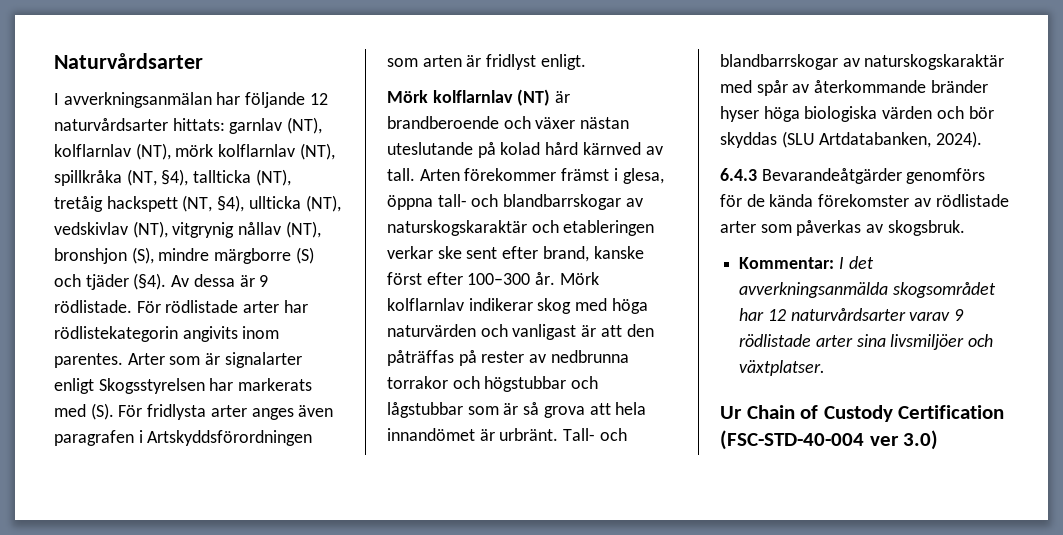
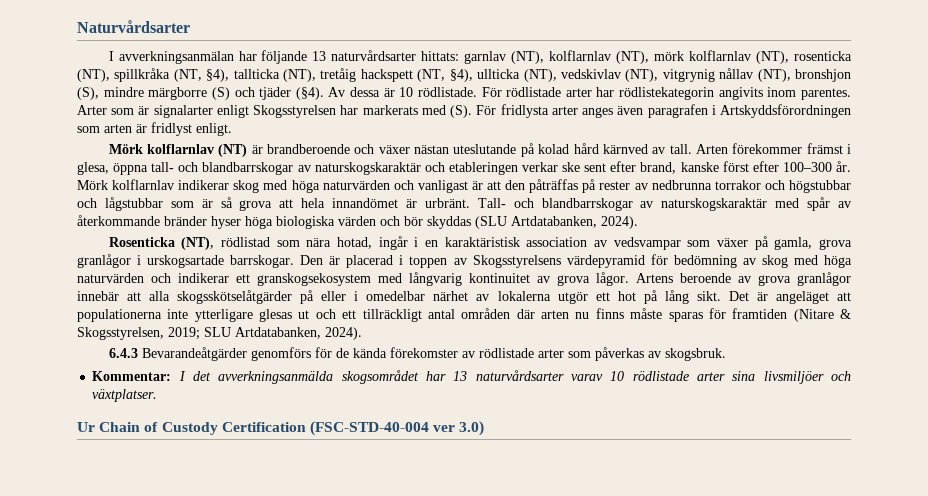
[309,93,328,105] 12 -> [312,51,327,61] 13
(335, 151) none -> [793,51,852,61] [77,69,110,82] rosenticka (NT),
[259,275,269,287] 9 -> [399,87,414,97] 10
(983, 139) none -> [108,236,852,250] [77,254,852,268] [77,272,851,286] [77,290,851,304] [77,308,851,322] [77,327,362,340] // Rosenticka (NT), rödlistad som nära hotad, ingår i en karaktäristisk association av vedsvampar som växer på gamla, grova granlågor i urskogsartade barrskogar. Den är placerad i toppen av Skogsstyrelsens värdepyramid för bedömning av skog med höga naturvärden och indikerar ett granskogsekosystem med långvarig kontinuitet av grova lågor. Artens beroende av grova granlågor innebär att alla skogsskötselåtgärder på eller i omedelbar närhet av lokalerna utgör ett hot på lång sikt. Det är angeläget att populationerna inte ytterligare glesas ut och ett tillräckligt antal områden där arten nu finns måste sparas för framtiden (Nitare & Skogsstyrelsen, 2019; SLU Artdatabanken, 2024).
[767,309,786,321] 12 -> [453,371,468,381] 13
[954,309,965,321] 9 -> [610,371,625,381] 10

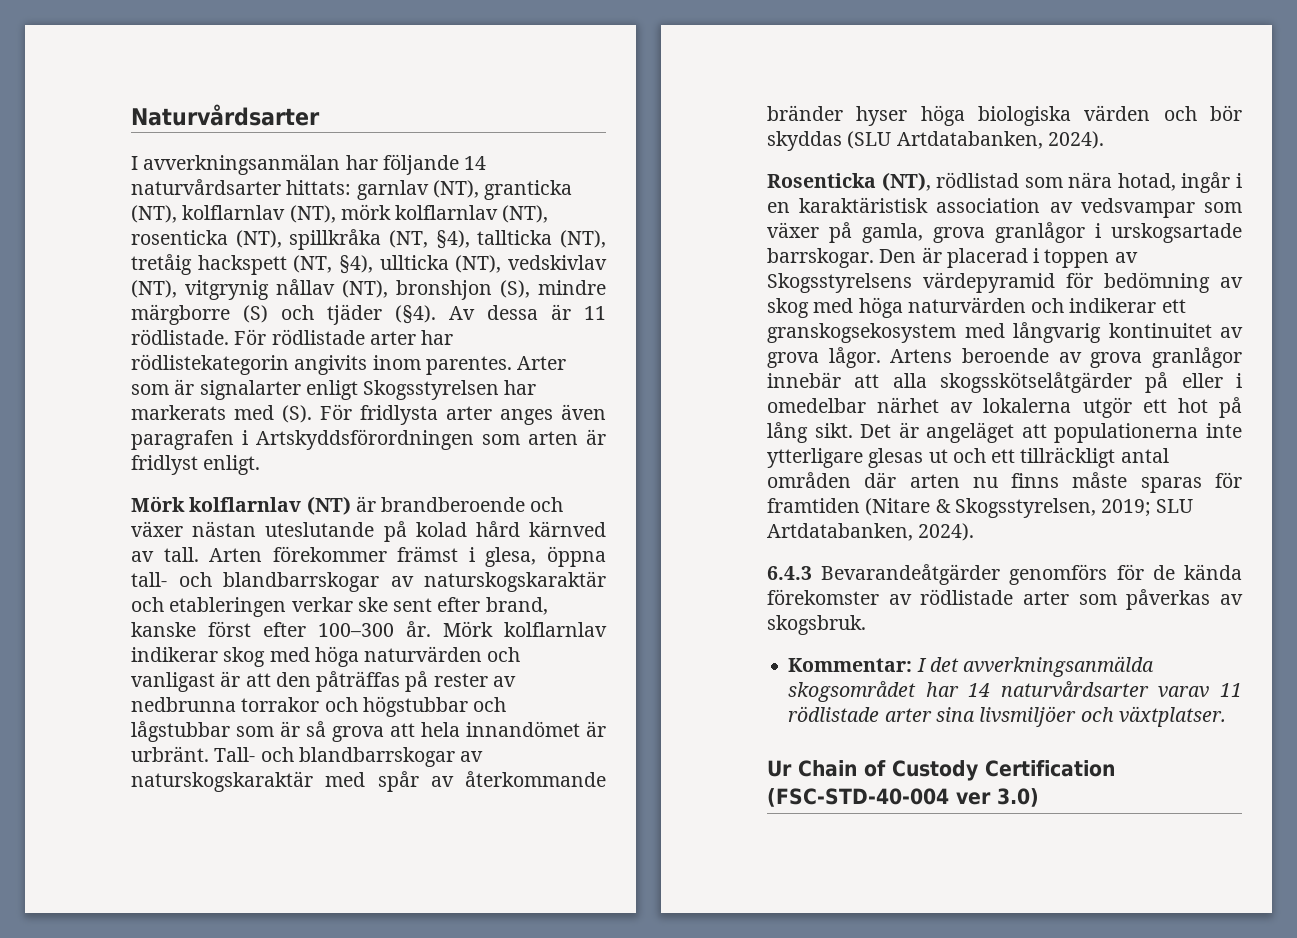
[312,51,327,61] 13 -> [464,156,487,170] 14
(545, 57) none -> [484,180,573,200] [131,205,177,223] granticka (NT),
[399,87,414,97] 10 -> [584,306,606,320] 11
[453,371,468,381] 13 -> [968,683,991,697] 14
[610,371,625,381] 10 -> [1220,683,1242,697] 11

